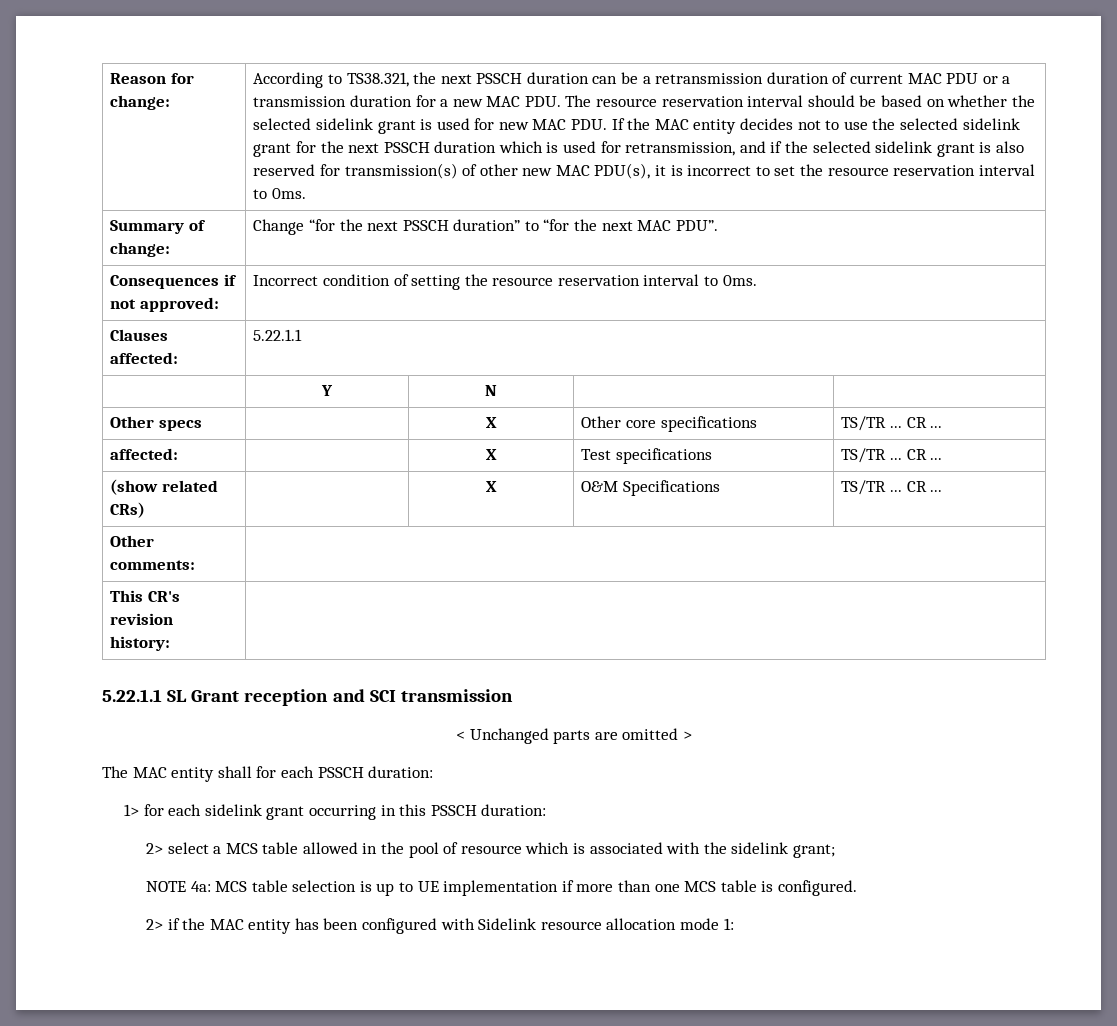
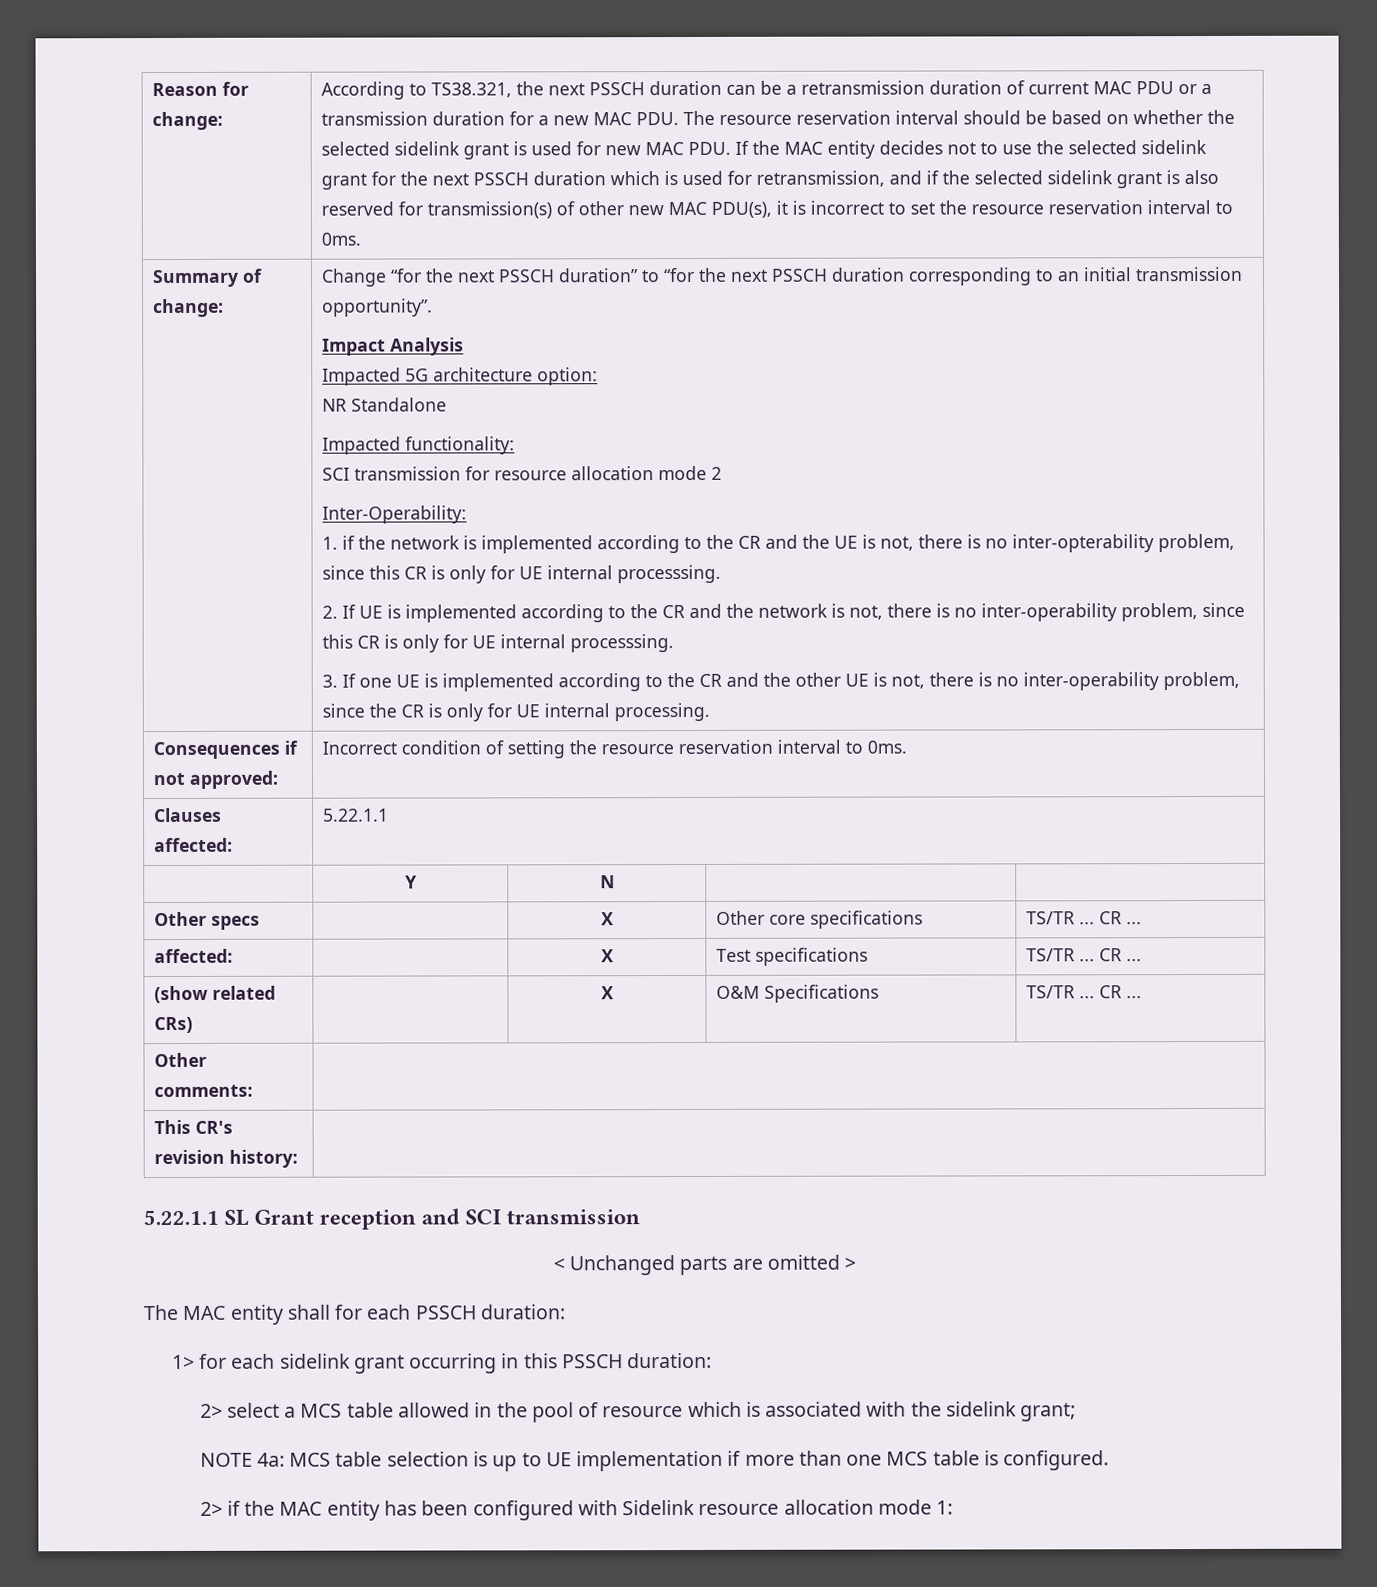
[637,220,718,231] MAC PDU”. -> [771,266,1244,286] [322,298,434,317] [322,337,465,356] [322,367,599,386] [322,397,448,412] [322,436,516,455] [322,465,723,481] [322,505,468,524] [322,533,1236,554] [322,564,722,584] [322,602,1246,623] [322,634,675,653] [322,671,1241,692] [322,702,711,722] PSSCH duration corresponding to an initial transmission opportunity”. // Impact Analysis // Impacted 5G architecture option: // NR Standalone // Impacted functionality: // SCI transmission for resource allocation mode 2 // Inter-Operability: // 1. if the network is implemented according to the CR and the UE is not, there is no inter-opterability problem, since this CR is only for UE internal processsing. // 2. If UE is implemented according to the CR and the network is not, there is no inter-operability problem, since this CR is only for UE internal processsing. // 3. If one UE is implemented according to the CR and the other UE is not, there is no inter-operability problem, since the CR is only for UE internal processing.

